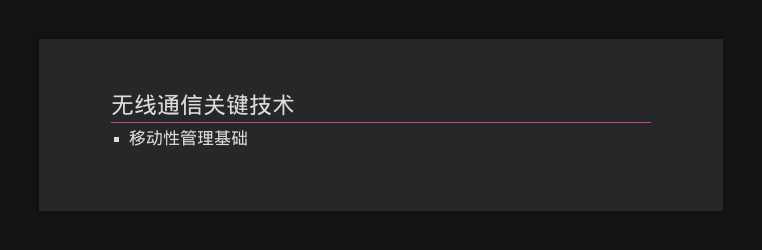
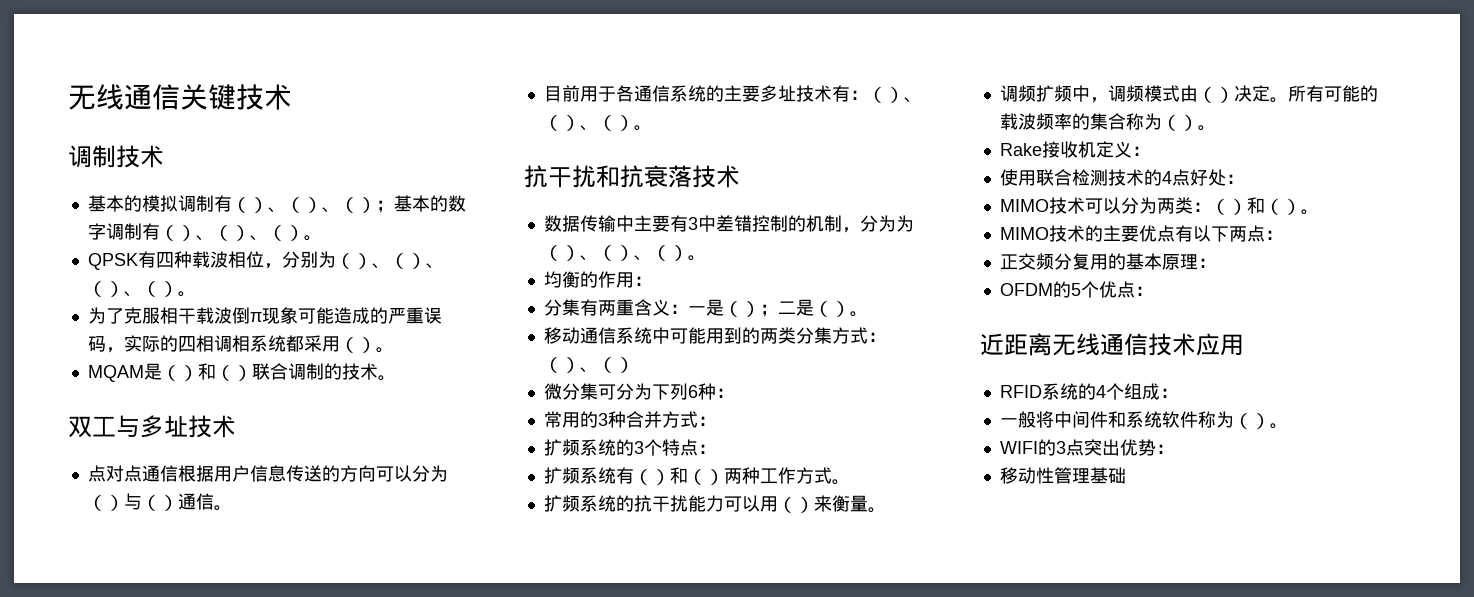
(295, 105) none -> [68,145,164,168] [87,195,466,213] [87,223,322,241] [87,251,444,270] [87,281,196,297] [87,307,442,324] [87,335,394,353] [87,363,396,382] [68,415,236,438] [87,465,448,482] [87,493,232,511] [543,85,922,103] [543,115,652,131] [524,165,740,188] [543,215,914,233] [543,245,706,261] [543,271,652,288] [543,299,868,317] [543,327,886,344] [543,357,634,373] [543,383,734,400] [543,411,716,428] [543,439,716,456] [543,467,850,485] [543,495,886,513] [999,85,1378,103] [999,113,1216,131] [999,141,1150,158] [999,169,1244,186] [999,197,1319,215] [999,225,1283,242] [999,253,1216,270] [999,281,1153,298] [980,333,1244,356] [999,383,1178,400] [999,411,1288,429] [999,439,1174,456] // 调制技术 // 基本的模拟调制有（）、（）、（）；基本的数字调制有（）、（）、（）。 // QPSK有四种载波相位，分别为（）、（）、（）、（）。 // 为了克服相干载波倒π现象可能造成的严重误码，实际的四相调相系统都采用（）。 // MQAM是（）和（）联合调制的技术。 // 双工与多址技术 // 点对点通信根据用户信息传送的方向可以分为（）与（）通信。 // 目前用于各通信系统的主要多址技术有：（）、（）、（）。 // 抗干扰和抗衰落技术 // 数据传输中主要有3中差错控制的机制，分为为（）、（）、（）。 // 均衡的作用： // 分集有两重含义：一是（）；二是（）。 // 移动通信系统中可能用到的两类分集方式：（）、（） // 微分集可分为下列6种： // 常用的3种合并方式： // 扩频系统的3个特点： // 扩频系统有（）和（）两种工作方式。 // 扩频系统的抗干扰能力可以用（）来衡量。 // 调频扩频中，调频模式由（）决定。所有可能的载波频率的集合称为（）。 // Rake接收机定义： // 使用联合检测技术的4点好处： // MIMO技术可以分为两类：（）和（）。 // MIMO技术的主要优点有以下两点： // 正交频分复用的基本原理： // OFDM的5个优点： // 近距离无线通信技术应用 // RFID系统的4个组成： // 一般将中间件和系统软件称为（）。 // WIFI的3点突出优势：

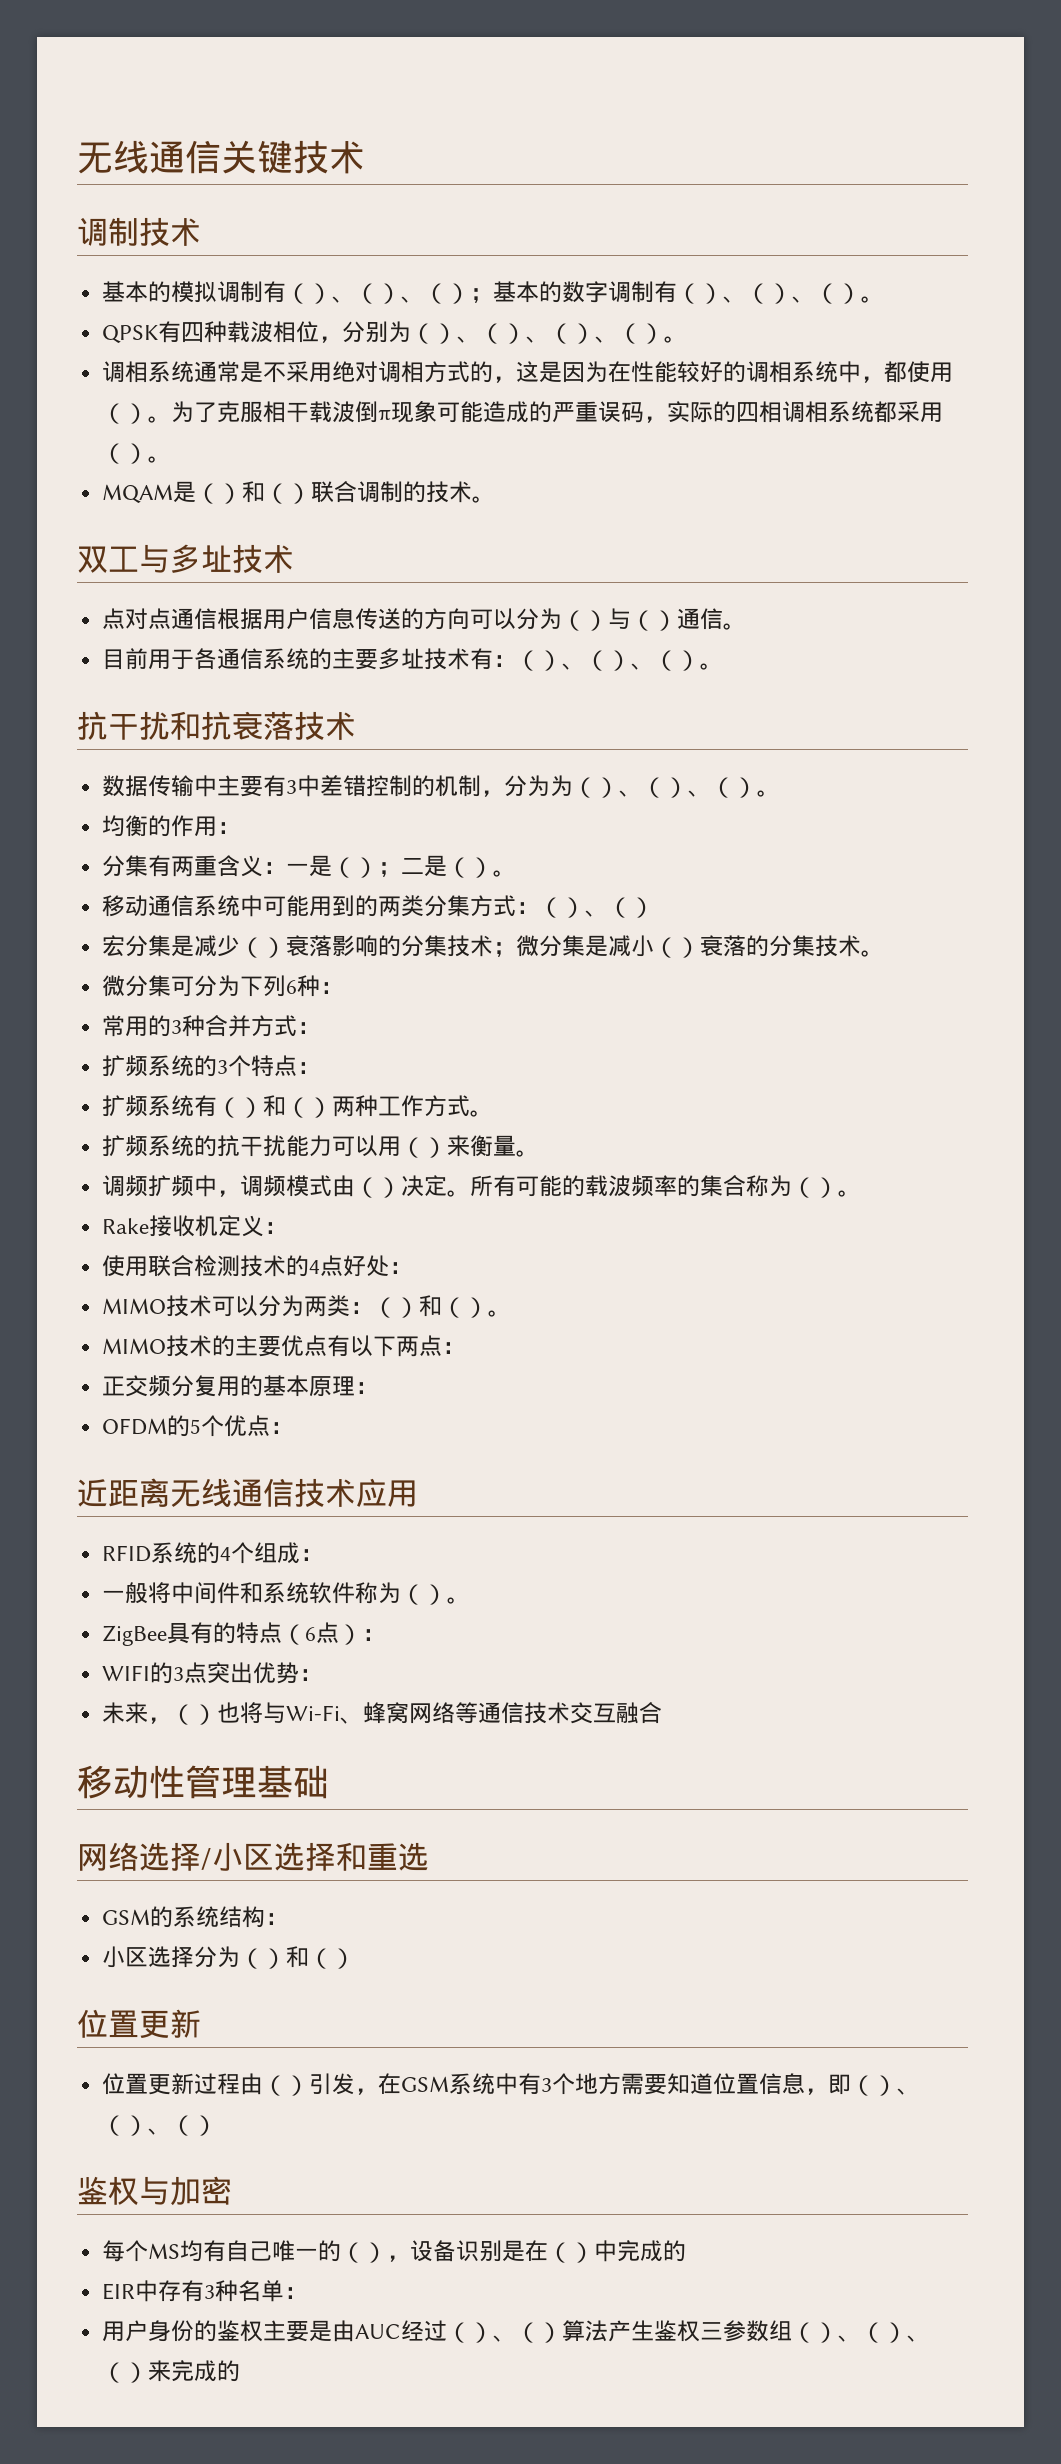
(196, 294) none -> [102,361,954,383] [102,403,172,424] 调相系统通常是不采用绝对调相方式的，这是因为在性能较好的调相系统中，都使用（）。
(634, 365) none -> [102,935,885,958] // 宏分集是减少（）衰落影响的分集技术；微分集是减小（）衰落的分集技术。
(1288, 426) none -> [102,1622,386,1646] // ZigBee具有的特点（6点）：
[999,467,1126,484] 移动性管理基础 -> [102,1702,663,1725] [77,1765,329,1799] [77,1842,429,1871] [102,1906,289,1928] [102,1946,356,1969] [77,2009,201,2039] [102,2073,921,2096] [102,2115,218,2136] [77,2176,232,2206] [102,2240,687,2263] [102,2280,308,2302] [102,2320,931,2343] [102,2360,241,2383] 未来，（）也将与Wi-Fi、蜂窝网络等通信技术交互融合 // 移动性管理基础 // 网络选择/小区选择和重选 // GSM的系统结构： // 小区选择分为（）和（） // 位置更新 // 位置更新过程由（）引发，在GSM系统中有3个地方需要知道位置信息，即（）、（）、（） // 鉴权与加密 // 每个MS均有自己唯一的（），设备识别是在（）中完成的 // EIR中存有3种名单： // 用户身份的鉴权主要是由AUC经过（）、（）算法产生鉴权三参数组（）、（）、（）来完成的

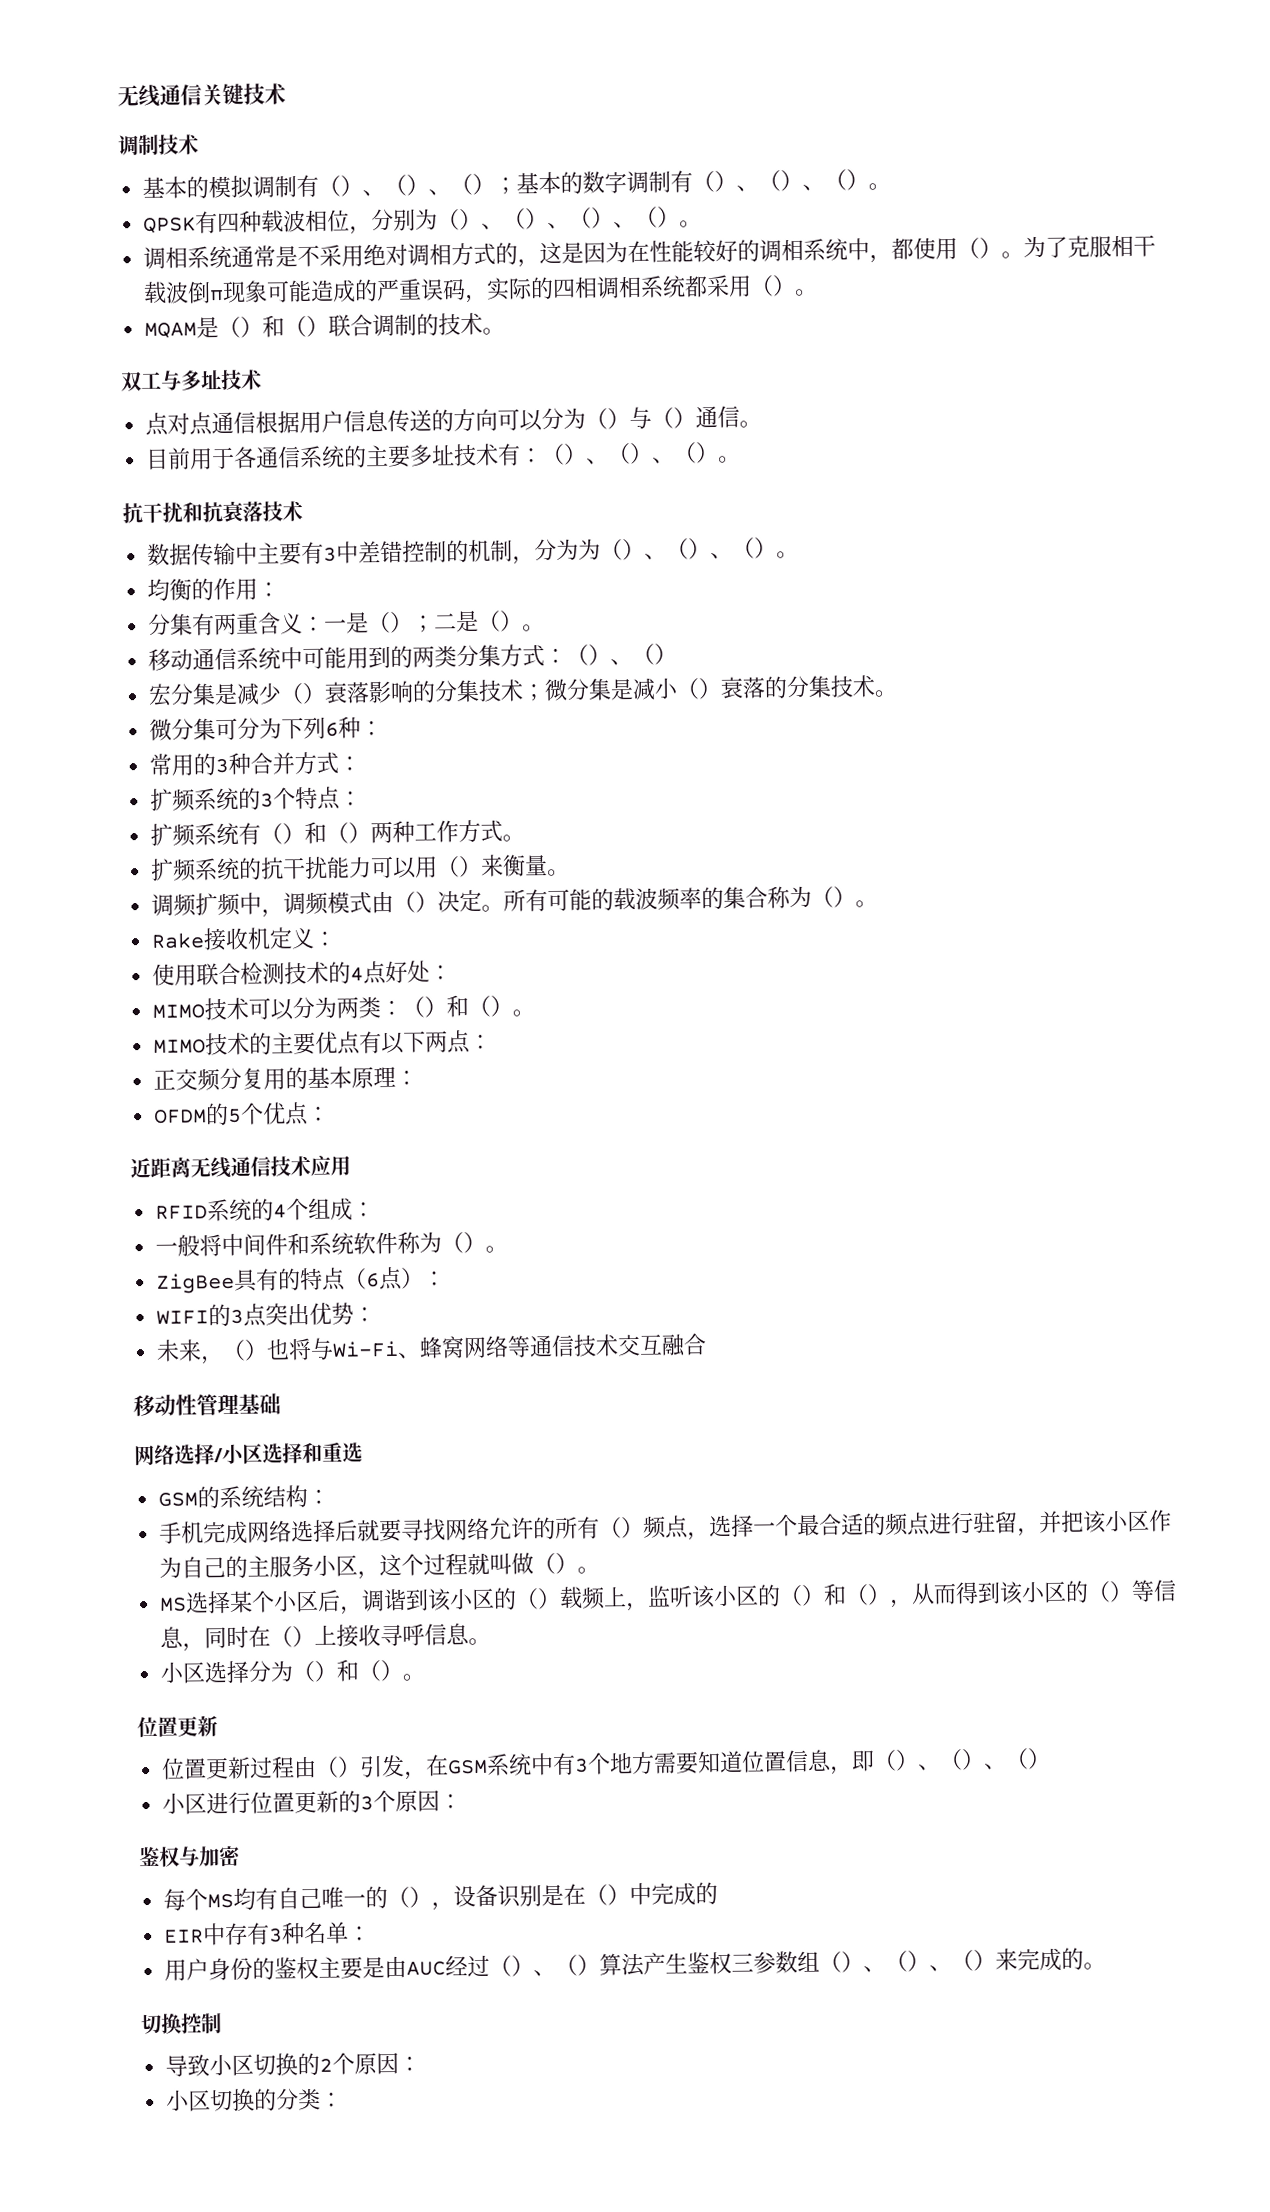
(289, 1919) none -> [159,1509,1173,1545] [159,1552,601,1580] [159,1579,1178,1615] [160,1623,492,1652] // 手机完成网络选择后就要寻找网络允许的所有（）频点，选择一个最合适的频点进行驻留，并把该小区作为自己的主服务小区，这个过程就叫做（）。 // MS选择某个小区后，调谐到该小区的（）载频上，监听该小区的（）和（），从而得到该小区的（）等信息，同时在（）上接收寻呼信息。
(356, 1958) none -> [402,1673,427,1681] 。
(218, 2125) none -> [162,1789,463,1815] // 小区进行位置更新的3个原因：
(241, 2371) none -> [1083,1962,1107,1970] [141,2012,222,2035] [165,2052,422,2077] [165,2087,344,2112] 。 // 切换控制 // 导致小区切换的2个原因： // 小区切换的分类：

